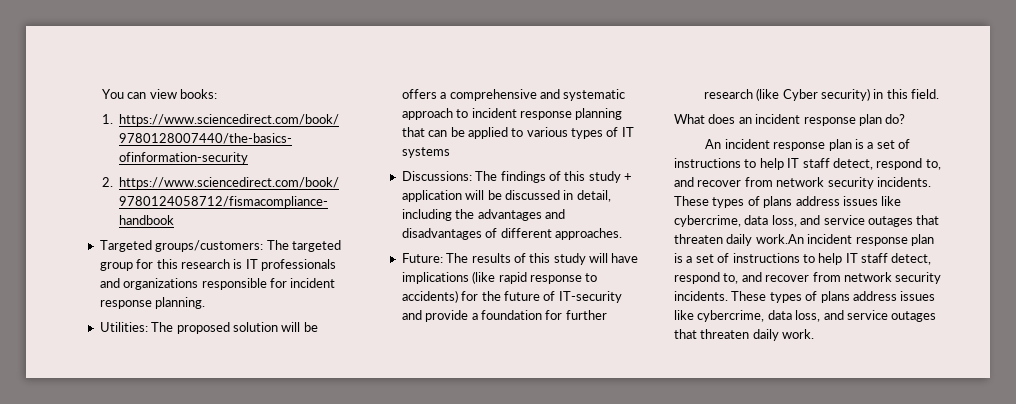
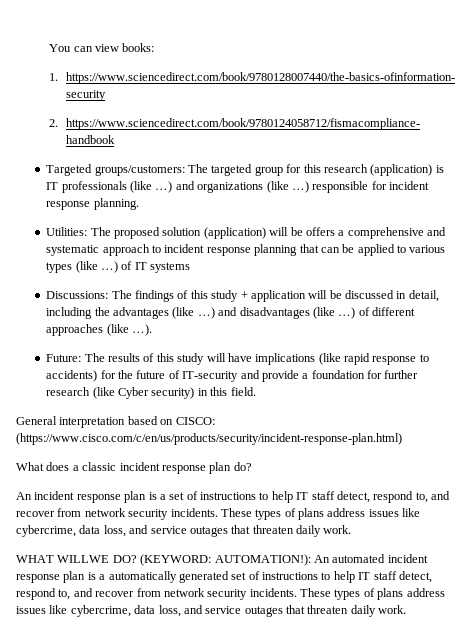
(230, 264) none -> [370,164,433,176] (application)
[99,278,199,290] and organizations -> [130,181,309,193] (like …) and organizations (like …)
(278, 327) none -> [203,227,266,239] (application)
(603, 133) none -> [75,261,119,273] (like …)
[544,209,565,219] [401,228,622,240] and disadvantages of different approaches. -> [172,307,416,319] [46,324,153,336] (like …) and disadvantages (like …) of different approaches (like …).
(939, 94) none -> [16,416,215,428] [16,433,402,445] // General interpretation based on CISCO: (https://www.cisco.com/c/en/us/products/security/incident-response-plan.html)
[738,117,752,124] an -> [72,462,117,471] a classic
[755,234,934,246] [674,253,693,263] work.An incident response plan is a -> [323,525,352,534] [16,554,428,566] [16,571,229,583] work. // WHAT WILLWE DO? (KEYWORD: AUTOMATION!): An automated incident response plan is a automatically generated

